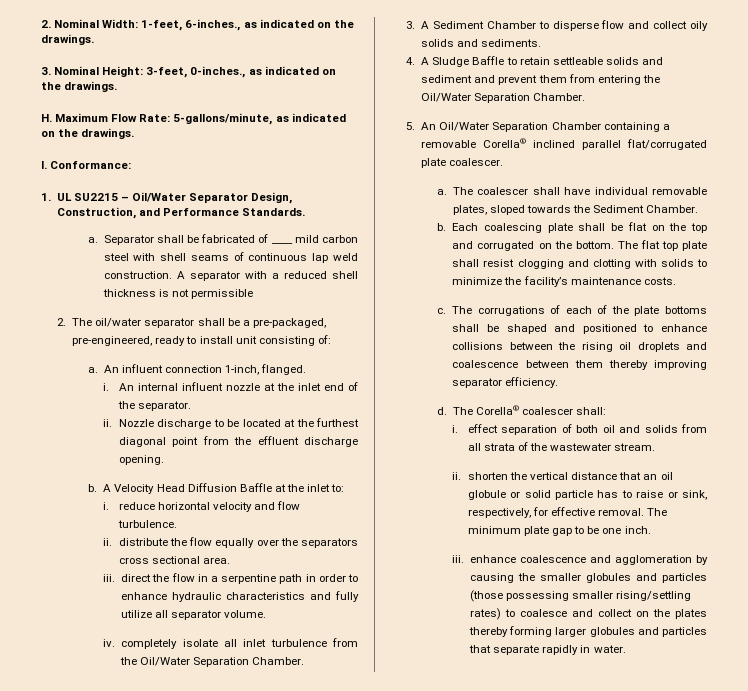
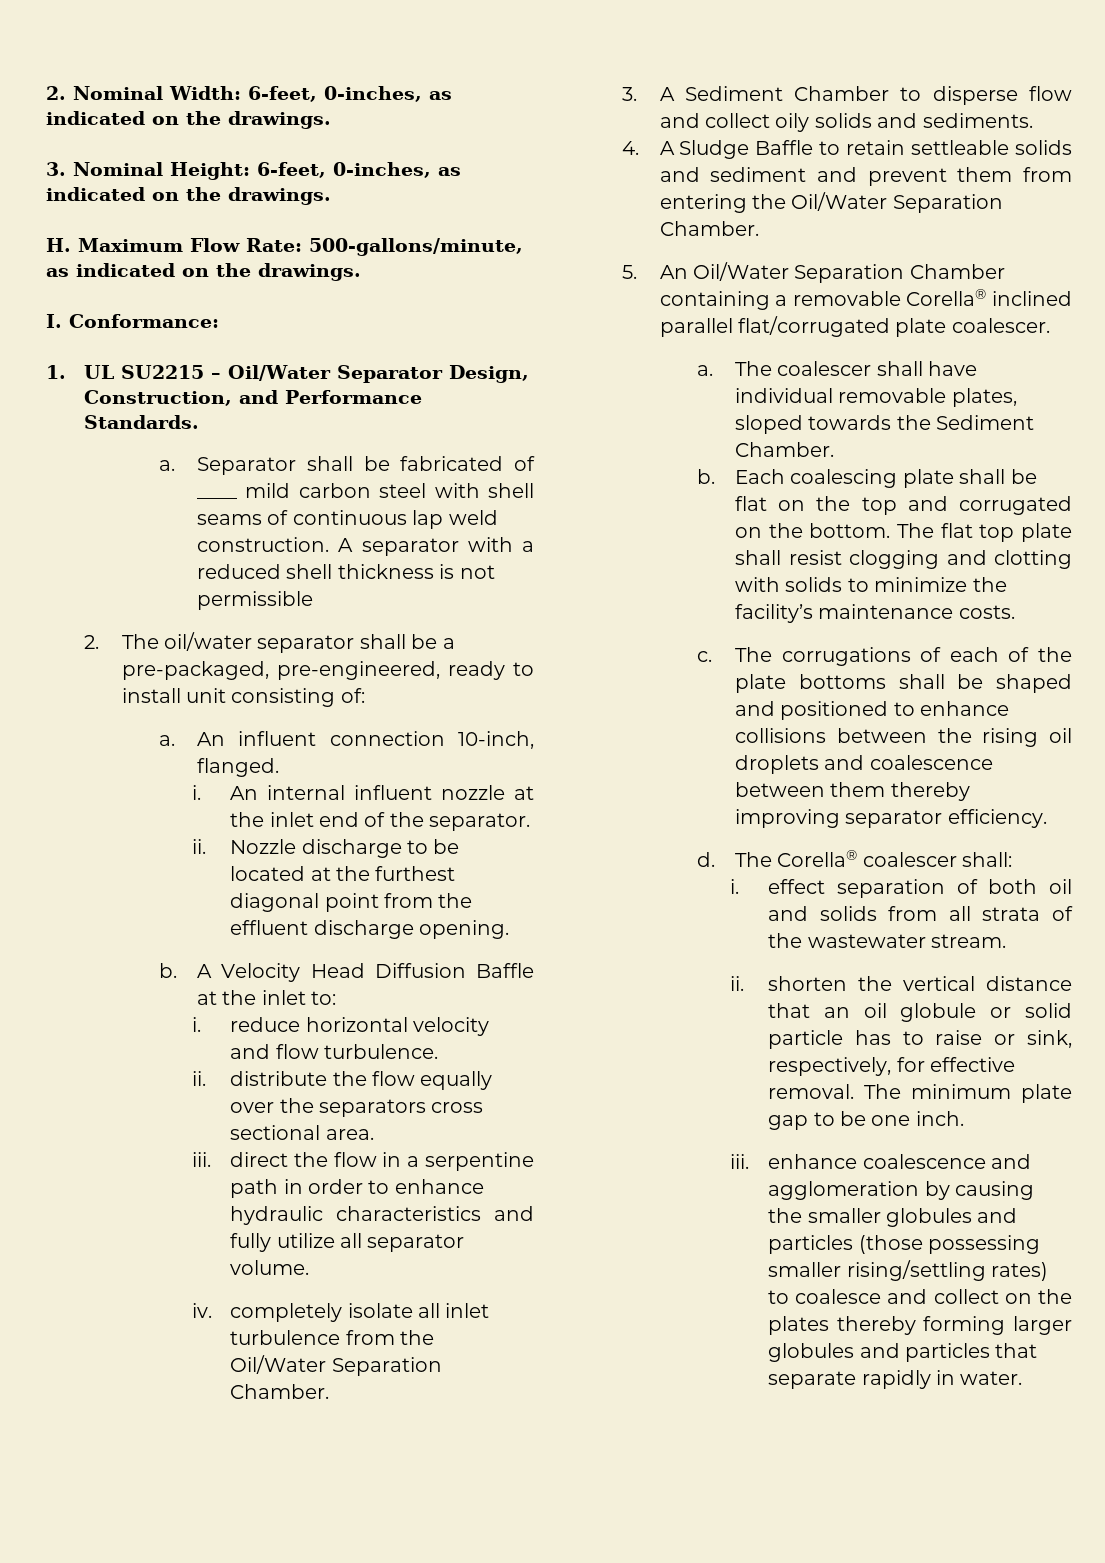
[141,19,241,31] 1-feet, 6-inches., -> [248,86,422,102] 6-feet, 0-inches,
[146,66,246,78] 3-feet, 0-inches., -> [257,162,431,178] 6-feet, 0-inches,
[173,113,273,125] 5-gallons/minute, -> [309,238,523,256] 500-gallons/minute,
[224,365,259,375] 1-inch, -> [457,731,534,749] 10-inch,

